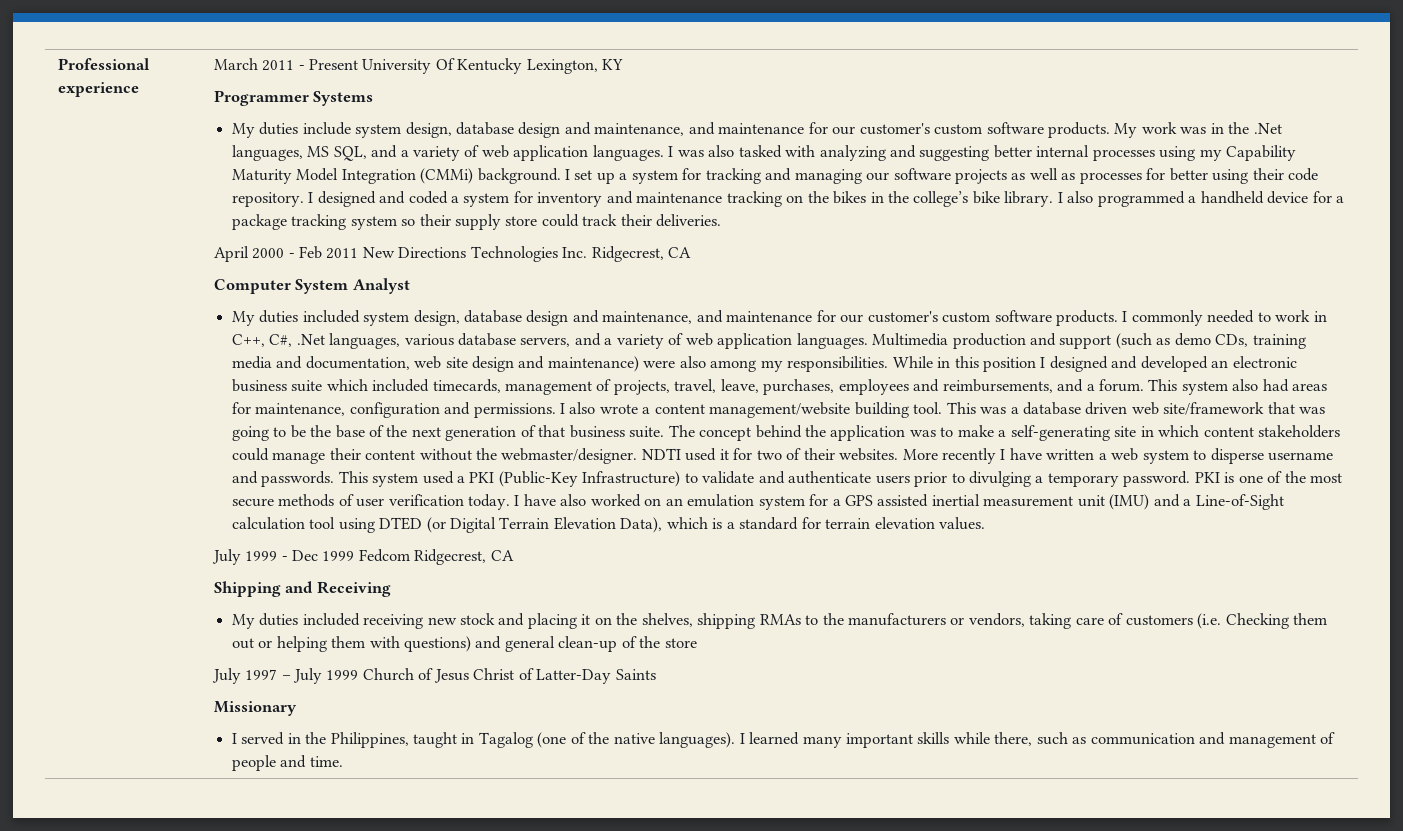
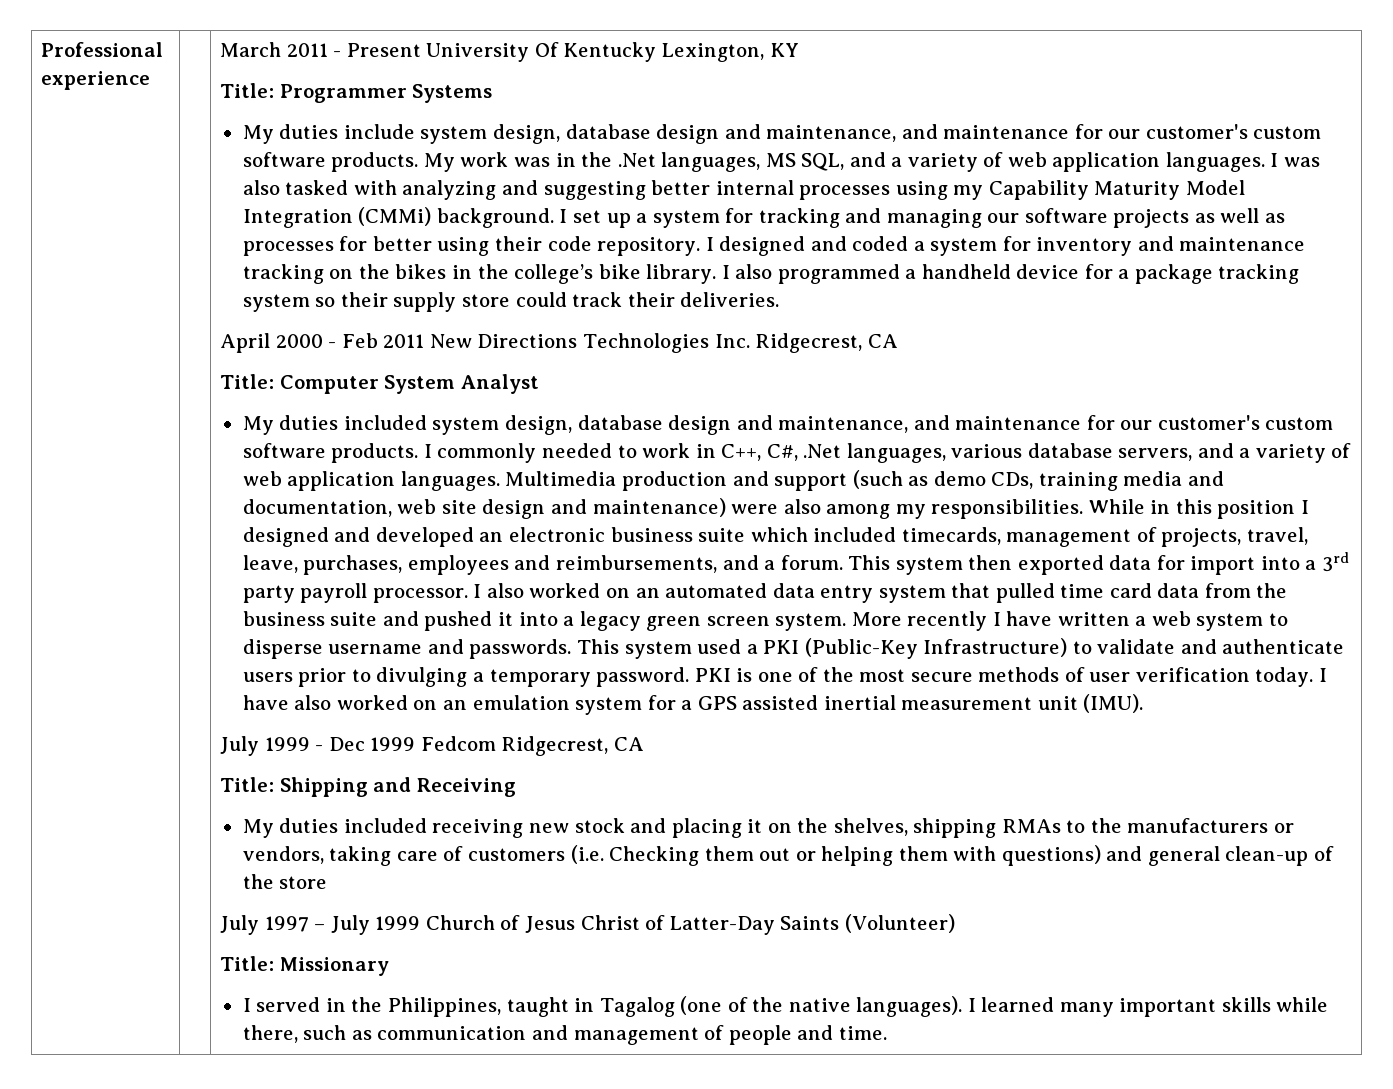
(624, 64) none -> [220,83,275,98] Title:
(692, 252) none -> [220,374,275,389] Title:
[1232,379,1328,392] [231,402,1326,418] [231,425,1341,441] [231,448,899,464] also had areas for maintenance, configuration and permissions. I also wrote a content management/website building tool. This was a database driven web site/framework that was going to be the base of the next generation of that business suite. The concept behind the application was to make a self-generating site in which content stakeholders could manage their content without the webmaster/designer. NDTI used it for two of their websites. -> [968,552,1349,575] [242,583,1288,603] [242,611,847,631] then exported data for import into a 3rd party payroll processor. I also worked on an automated data entry system that pulled time card data from the business suite and pushed it into a legacy green screen system.
[1109,494,1284,510] [231,517,986,533] (IMU) and a Line-of-Sight calculation tool using DTED (or Digital Terrain Elevation Data), which is a standard for terrain elevation values. -> [1083,694,1144,713] (IMU).
(514, 555) none -> [220,777,275,792] Title:
(656, 674) // -> [844,914,955,933] [220,956,275,971] (Volunteer) // Title:

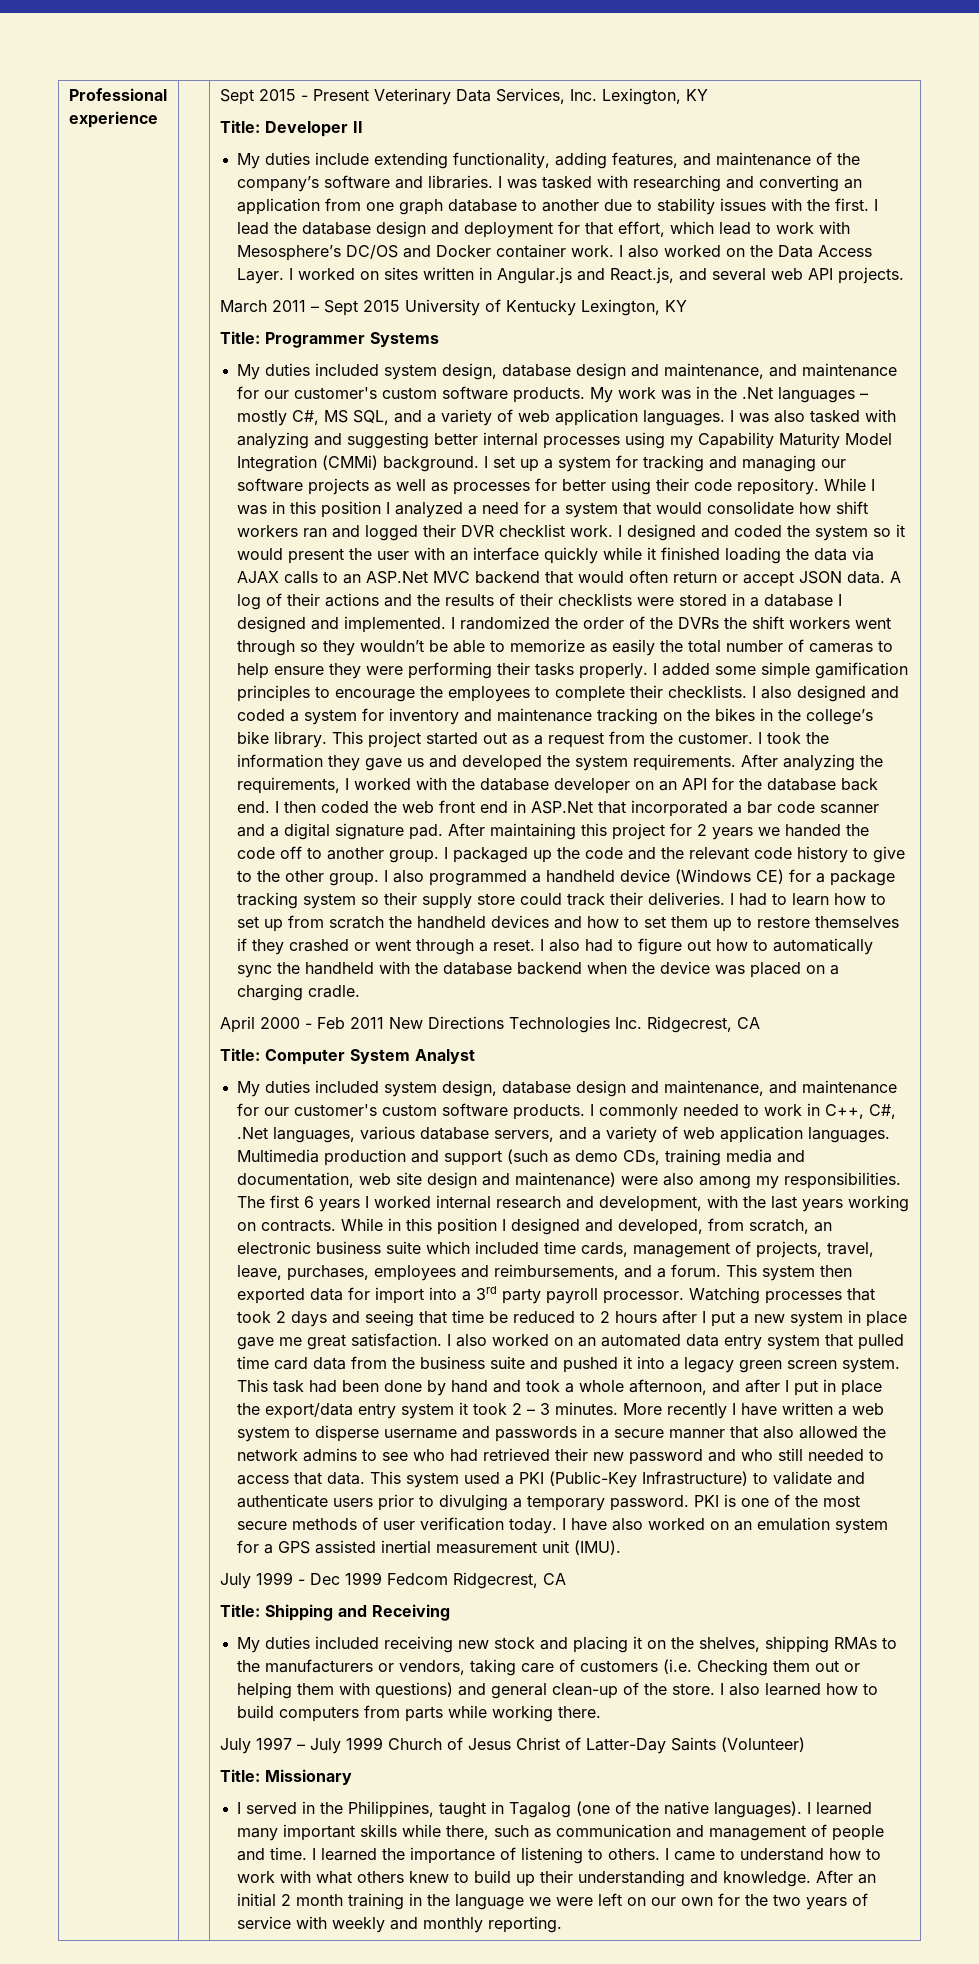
[220,42,559,62] March 2011 - Present University Of -> [219,88,708,105] [219,120,363,137] [237,152,861,169] [237,175,863,192] [237,198,879,215] [237,221,851,238] [237,244,873,261] [237,267,905,284] [219,299,501,316] Sept 2015 - Present Veterinary Data Services, Inc. Lexington, KY // Title: Developer II // My duties include extending functionality, adding features, and maintenance of the company’s software and libraries. I was tasked with researching and converting an application from one graph database to another due to stability issues with the first. I lead the database design and deployment for that effort, which lead to work with Mesosphere’s DC/OS and Docker container work. I also worked on the Data Access Layer. I worked on sites written in Angular.js and React.js, and several web API projects. // March 2011 – Sept 2015 University of
[343,124,415,139] include -> [315,363,380,376] included
[661,152,761,172] languages, -> [778,387,869,403] [237,410,320,426] languages – mostly C#,
[705,237,714,251] I -> [824,478,876,491] [237,501,869,518] [237,524,906,541] [237,547,875,564] [237,570,902,587] [237,593,843,610] [237,616,892,633] [237,639,894,656] [237,662,909,679] [237,685,793,702] While I was in this position I analyzed a need for a system that would consolidate how shift workers ran and logged their DVR checklist work. I designed and coded the system so it would present the user with an interface quickly while it finished loading the data via AJAX calls to an ASP.Net MVC backend that would often return or accept JSON data. A log of their actions and the results of their checklists were stored in a database I designed and implemented. I randomized the order of the DVRs the shift workers went through so they wouldn’t be able to memorize as easily the total number of cameras to help ensure they were performing their tasks properly. I added some simple gamification principles to encourage the employees to complete their checklists. I also
(717, 274) none -> [332,731,830,748] [237,754,884,771] [237,777,879,794] [237,800,880,817] [237,823,870,840] [237,846,906,863] [237,870,380,886] This project started out as a request from the customer. I took the information they gave us and developed the system requirements. After analyzing the requirements, I worked with the database developer on an API for the database back end. I then coded the web front end in ASP.Net that incorporated a bar code scanner and a digital signature pad. After maintaining this project for 2 years we handed the code off to another group. I packaged up the code and the relevant code history to give to the other group.
(1080, 271) none -> [675,869,785,884] (Windows CE)
(780, 299) none -> [730,893,887,906] [237,915,900,932] [237,938,874,955] [237,961,840,978] [237,984,361,1001] I had to learn how to set up from scratch the handheld devices and how to set them up to restore themselves if they crashed or went through a reset. I also had to figure out how to automatically sync the handheld with the database backend when the device was placed on a charging cradle.
(1084, 509) none -> [237,1195,910,1212] [237,1219,337,1232] The first 6 years I worked internal research and development, with the last years working on contracts.
[375,527,474,547] developed -> [618,1218,810,1235] developed, from scratch,
[901,527,1001,545] timecards, -> [544,1241,629,1257] time cards,
(468, 595) none -> [689,1287,876,1304] [237,1310,908,1327] [237,1333,443,1350] Watching processes that took 2 days and seeing that time be reduced to 2 hours after I put a new system in place gave me great satisfaction.
(847, 622) none -> [237,1379,883,1396] [237,1402,619,1419] This task had been done by hand and took a whole afternoon, and after I put in place the export/data entry system it took 2 – 3 minutes.
[469,639,572,659] passwords. -> [495,1425,887,1442] [237,1448,885,1465] [237,1472,366,1485] passwords in a secure manner that also allowed the network admins to see who had retrieved their new password and who still needed to access that data.
[279,876,328,889] store -> [672,1683,879,1696] [237,1705,602,1722] store. I also learned how to build computers from parts while working there.
(887, 1033) none -> [312,1847,882,1864] [237,1870,877,1887] [237,1893,869,1910] [237,1916,563,1933] I learned the importance of listening to others. I came to understand how to work with what others knew to build up their understanding and knowledge. After an initial 2 month training in the language we were left on our own for the two years of service with weekly and monthly reporting.

